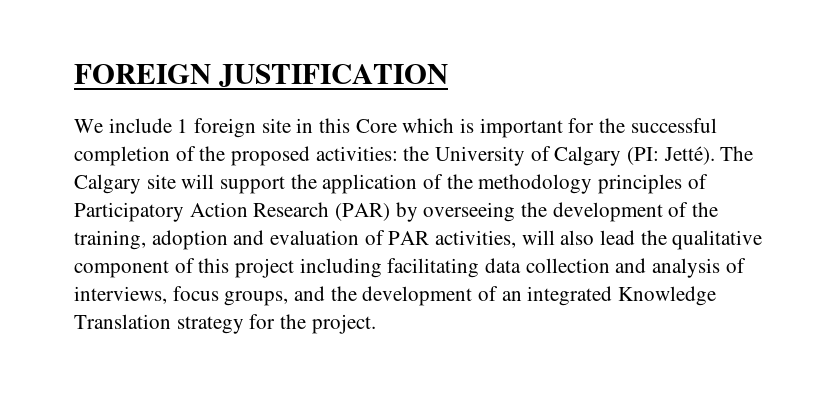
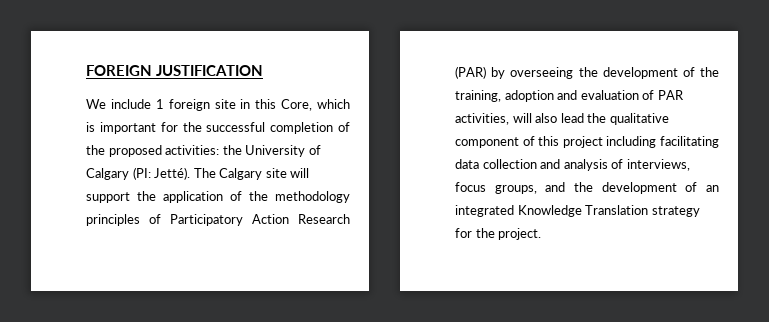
[355,119,397,133] Core -> [281,99,313,111] Core,

